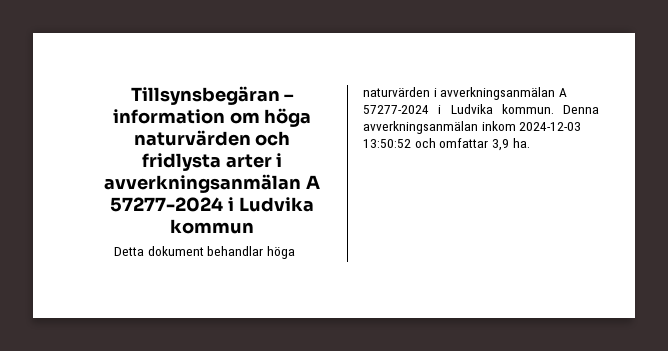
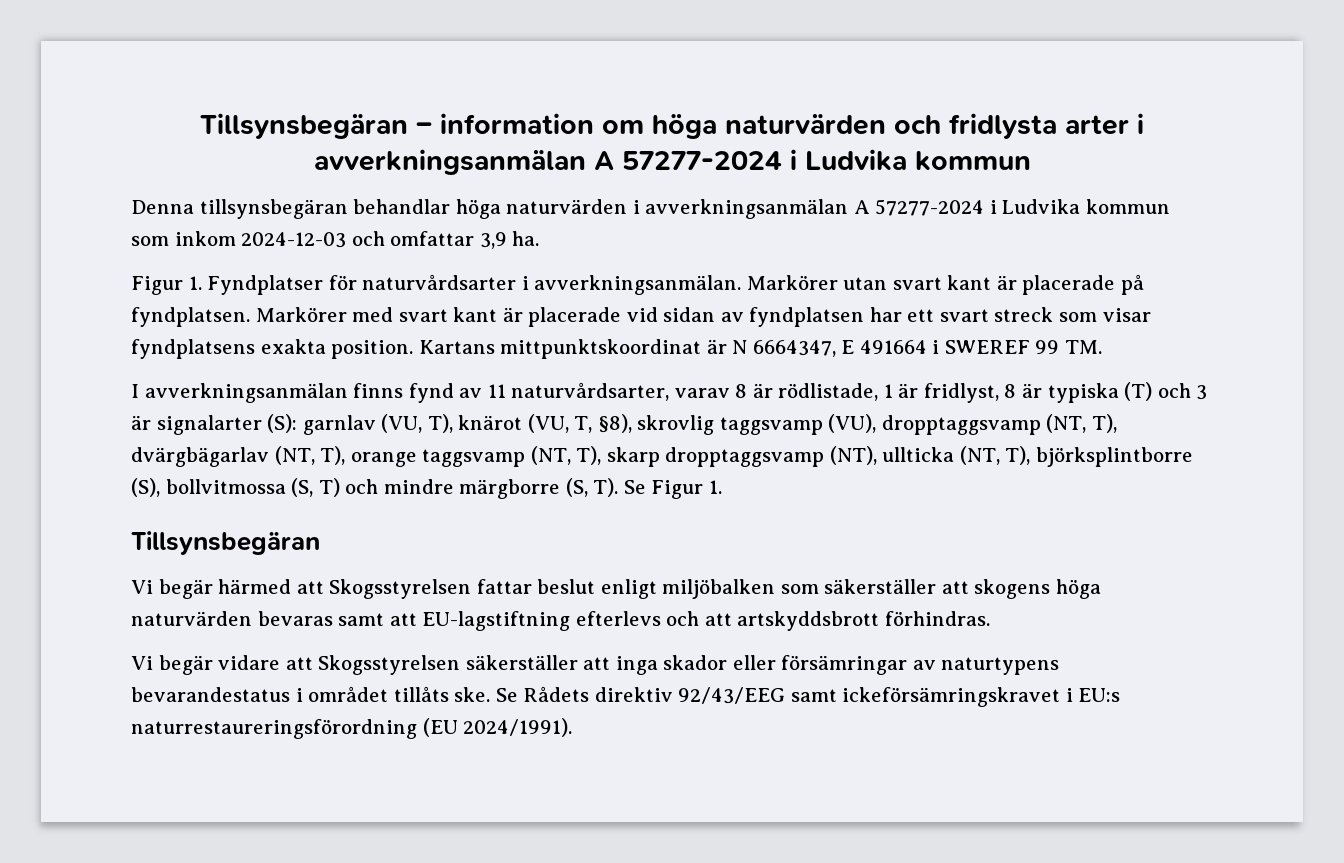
[113,246,204,256] Detta dokument -> [131,199,348,219] Denna tillsynsbegäran
[501,104,599,114] [363,121,478,134] kommun. Denna avverkningsanmälan -> [1085,199,1170,214] [131,236,169,246] kommun som
[363,139,411,148] 13:50:52 -> (347, 240) none
(530, 143) none -> [131,274,1144,295] [131,307,1151,327] [131,339,1102,359] [131,382,1208,403] [131,414,1118,435] [131,446,1193,467] [131,478,722,499] [131,531,320,555] [131,579,1101,599] [131,611,990,631] [131,655,1060,675] [131,686,1121,707] [131,718,573,739] // Figur 1. Fyndplatser för naturvårdsarter i avverkningsanmälan. Markörer utan svart kant är placerade på fyndplatsen. Markörer med svart kant är placerade vid sidan av fyndplatsen har ett svart streck som visar fyndplatsens exakta position. Kartans mittpunktskoordinat är N 6664347, E 491664 i SWEREF 99 TM. // I avverkningsanmälan finns fynd av 11 naturvårdsarter, varav 8 är rödlistade, 1 är fridlyst, 8 är typiska (T) och 3 är signalarter (S): garnlav (VU, T), knärot (VU, T, §8), skrovlig taggsvamp (VU), dropptaggsvamp (NT, T), dvärgbägarlav (NT, T), orange taggsvamp (NT, T), skarp dropptaggsvamp (NT), ullticka (NT, T), björksplintborre (S), bollvitmossa (S, T) och mindre märgborre (S, T). Se Figur 1. // Tillsynsbegäran // Vi begär härmed att Skogsstyrelsen fattar beslut enligt miljöbalken som säkerställer att skogens höga naturvärden bevaras samt att EU-lagstiftning efterlevs och att artskyddsbrott förhindras. // Vi begär vidare att Skogsstyrelsen säkerställer att inga skador eller försämringar av naturtypens bevarandestatus i området tillåts ske. Se Rådets direktiv 92/43/EEG samt ickeförsämringskravet i EU:s naturrestaureringsförordning (EU 2024/1991).

